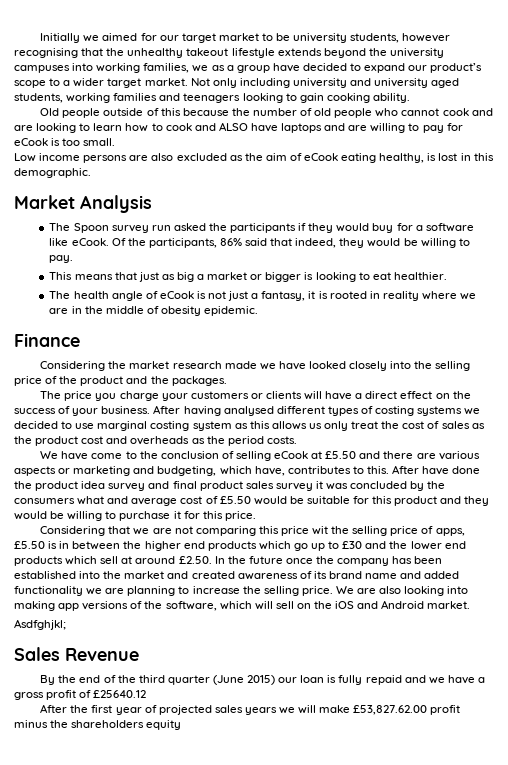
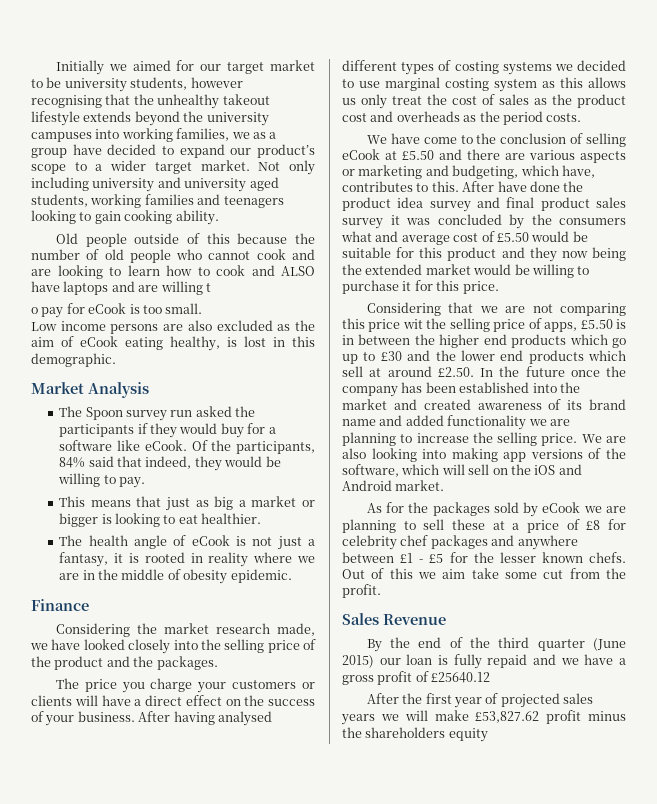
[408,123,420,131] to -> [205,283,211,292] [31,307,38,314] t // o
[219,238,242,246] 86% -> [59,457,86,468] 84%
[224,361,257,369] made -> [277,623,315,636] made,
(490, 501) none -> [561,247,626,261] [342,264,471,275] now being the extended market
[14,619,66,630] Asdfghjkl; -> [366,502,626,517] [342,519,626,533] [342,535,578,550] [342,552,626,563] [342,568,626,579] [342,584,381,598] As for the packages sold by eCook we are planning to sell these at a price of £8 for celebrity chef packages and anywhere between £1 - £5 for the lesser known chefs. Out of this we aim take some cut from the profit.
[353,705,428,715] £53,827.62.00 -> [475,711,540,723] £53,827.62

